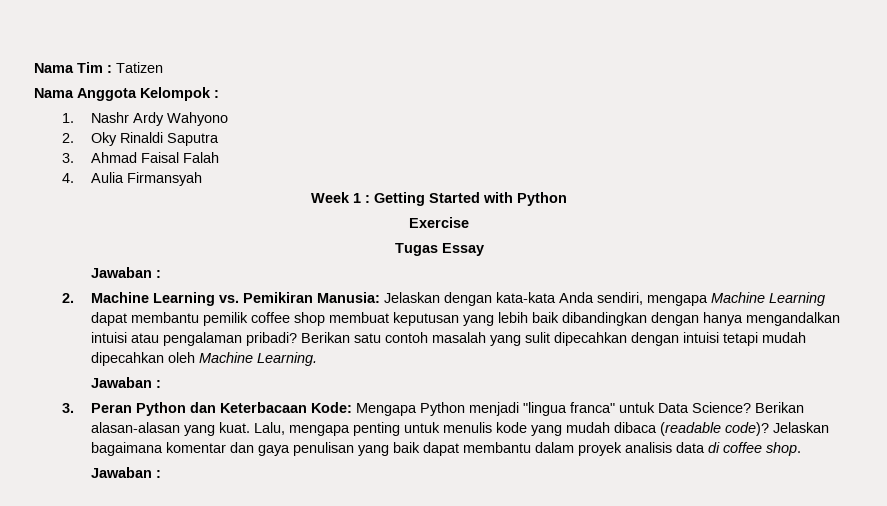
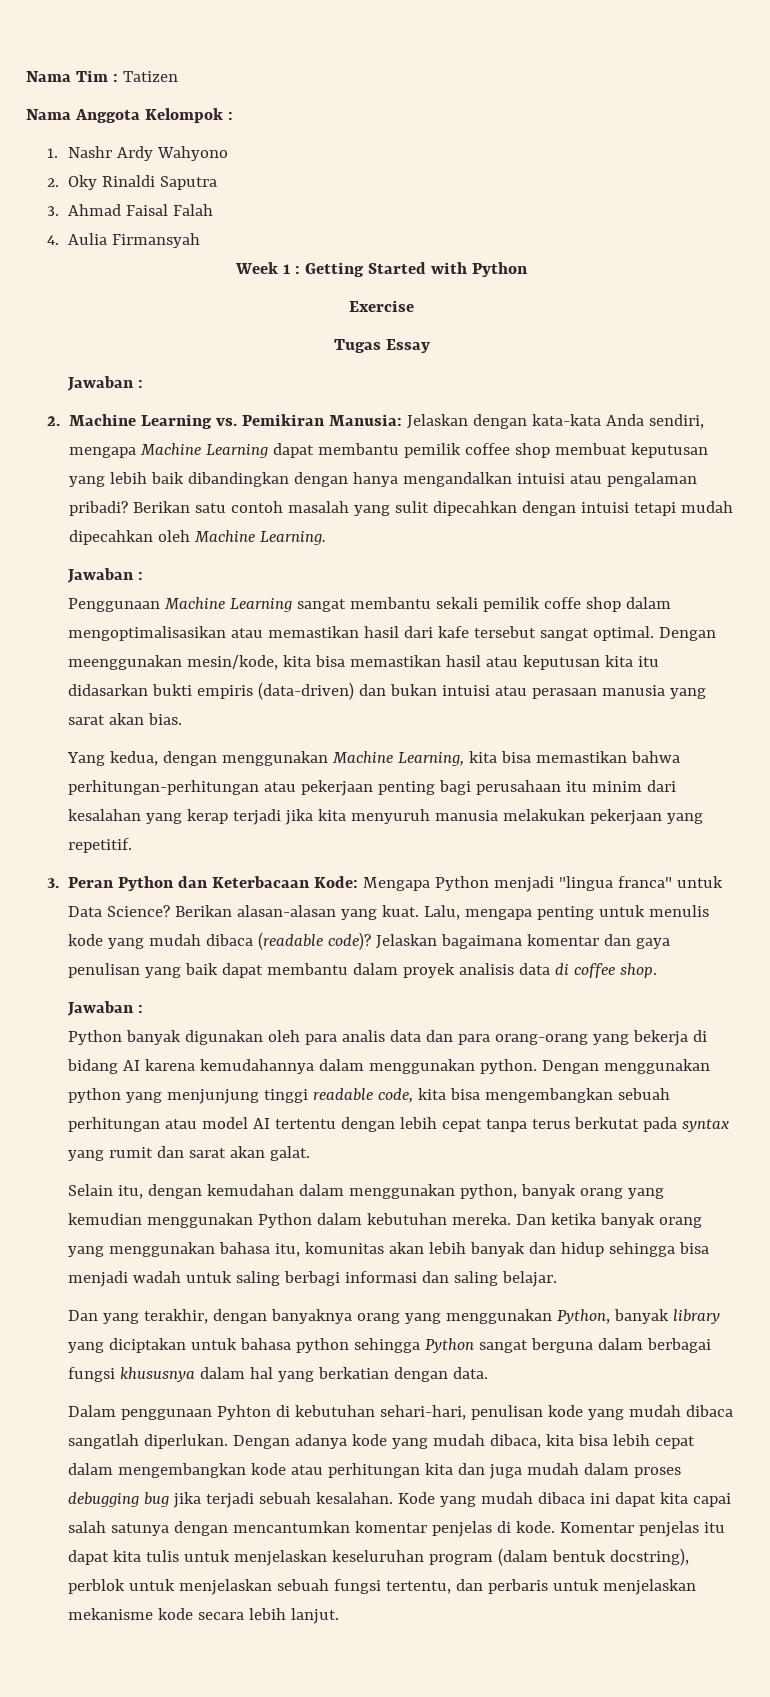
(161, 384) none -> [67,597,671,612] [67,626,716,641] [67,655,659,670] [67,682,706,700] [67,713,182,725] [66,751,680,766] [67,780,676,796] [67,809,703,825] [67,838,132,853] // Penggunaan Machine Learning sangat membantu sekali pemilik coffe shop dalam mengoptimalisasikan atau memastikan hasil dari kafe tersebut sangat optimal. Dengan meenggunakan mesin/kode, kita bisa memastikan hasil atau keputusan kita itu didasarkan bukti empiris (data-driven) dan bukan intuisi atau perasaan manusia yang sarat akan bias. // Yang kedua, dengan menggunakan Machine Learning, kita bisa memastikan bahwa perhitungan-perhitungan atau pekerjaan penting bagi perusahaan itu minim dari kesalahan yang kerap terjadi jika kita menyuruh manusia melakukan pekerjaan yang repetitif.
(161, 474) none -> [67,1030,707,1046] [66,1059,710,1074] [67,1088,670,1104] [67,1117,729,1132] [67,1146,310,1161] [67,1184,664,1199] [67,1213,702,1228] [67,1242,709,1257] [67,1271,557,1287] [67,1309,720,1324] [67,1338,711,1353] [67,1367,488,1382] [67,1405,733,1420] [67,1434,695,1449] [67,1463,681,1479] [67,1492,731,1508] [67,1521,725,1537] [67,1548,689,1566] [67,1579,696,1595] [67,1608,339,1624] // Python banyak digunakan oleh para analis data dan para orang-orang yang bekerja di bidang AI karena kemudahannya dalam menggunakan python. Dengan menggunakan python yang menjunjung tinggi readable code, kita bisa mengembangkan sebuah perhitungan atau model AI tertentu dengan lebih cepat tanpa terus berkutat pada syntax yang rumit dan sarat akan galat. // Selain itu, dengan kemudahan dalam menggunakan python, banyak orang yang kemudian menggunakan Python dalam kebutuhan mereka. Dan ketika banyak orang yang menggunakan bahasa itu, komunitas akan lebih banyak dan hidup sehingga bisa menjadi wadah untuk saling berbagi informasi dan saling belajar. // Dan yang terakhir, dengan banyaknya orang yang menggunakan Python, banyak library yang diciptakan untuk bahasa python sehingga Python sangat berguna dalam berbagai fungsi khususnya dalam hal yang berkatian dengan data. // Dalam penggunaan Pyhton di kebutuhan sehari-hari, penulisan kode yang mudah dibaca sangatlah diperlukan. Dengan adanya kode yang mudah dibaca, kita bisa lebih cepat dalam mengembangkan kode atau perhitungan kita dan juga mudah dalam proses debugging bug jika terjadi sebuah kesalahan. Kode yang mudah dibaca ini dapat kita capai salah satunya dengan mencantumkan komentar penjelas di kode. Komentar penjelas itu dapat kita tulis untuk menjelaskan keseluruhan program (dalam bentuk docstring), perblok untuk menjelaskan sebuah fungsi tertentu, dan perbaris untuk menjelaskan mekanisme kode secara lebih lanjut.

